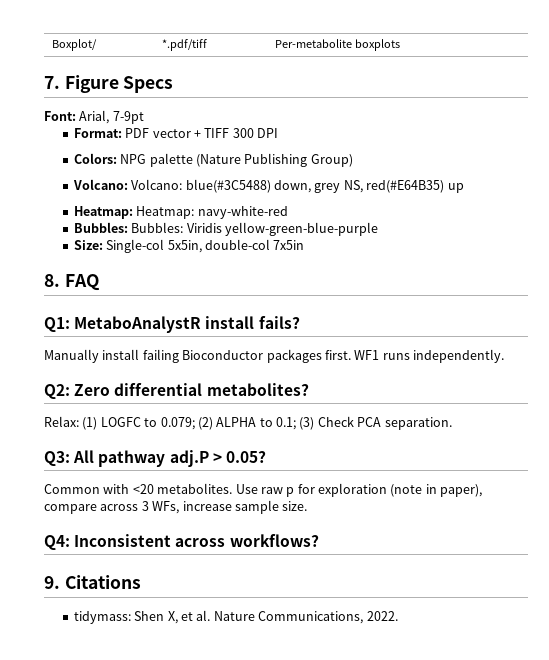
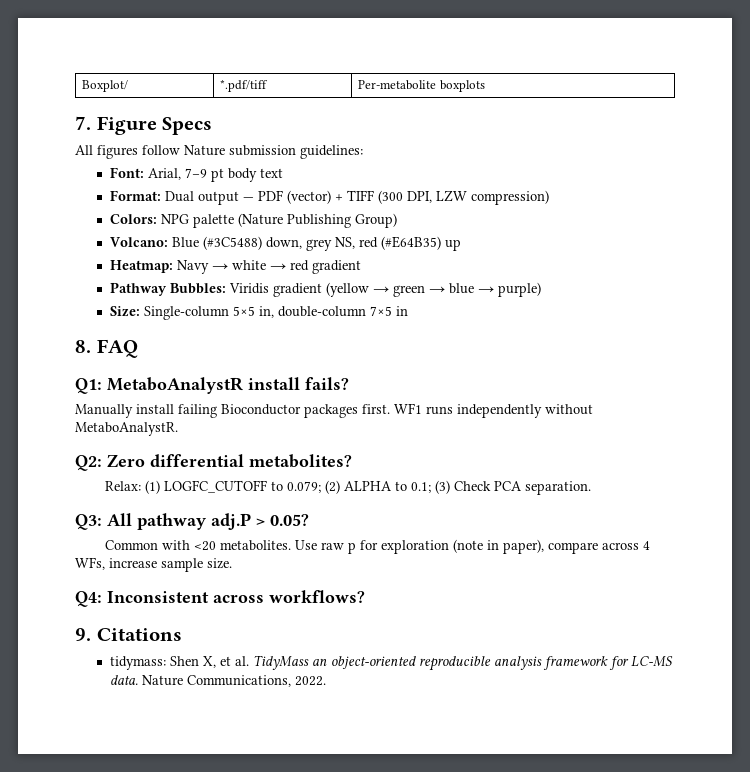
[44,110,144,124] [73,128,279,138] Font: Arial, 7-9pt // Format: PDF vector + TIFF 300 DPI -> [75,145,363,159] [110,167,284,182] [110,190,550,205] All figures follow Nature submission guidelines: // Font: Arial, 7–9 pt body text // Format: Dual output — PDF (vector) + TIFF (300 DPI, LZW compression)
[131,179,271,193] Volcano: blue(#3C5488) -> [172,236,263,250] Blue (#3C5488)
[366,180,445,193] red(#E64B35) -> [359,236,442,250] red (#E64B35)
[136,206,288,219] [73,222,378,236] [73,239,305,253] Heatmap: navy-white-red // Bubbles: Bubbles: Viridis yellow-green-blue-purple // Size: Single-col 5x5in, double-col 7x5in -> [177,260,362,274] [110,282,542,297] [110,306,409,320] Navy → white → red gradient // Pathway Bubbles: Viridis gradient (yellow → green → blue → purple) // Size: Single-column 5×5 in, double-column 7×5 in
[413,349,504,363] independently. -> [457,404,593,418] [75,422,178,436] independently without MetaboAnalystR.
[100,417,141,427] LOGFC -> [163,480,267,493] LOGFC_CUTOFF
[141,501,149,511] 3 -> [642,541,650,550] 4
(211, 615) none -> [253,655,674,671] [110,675,139,685] TidyMass an object-oriented reproducible analysis framework for LC-MS data.

